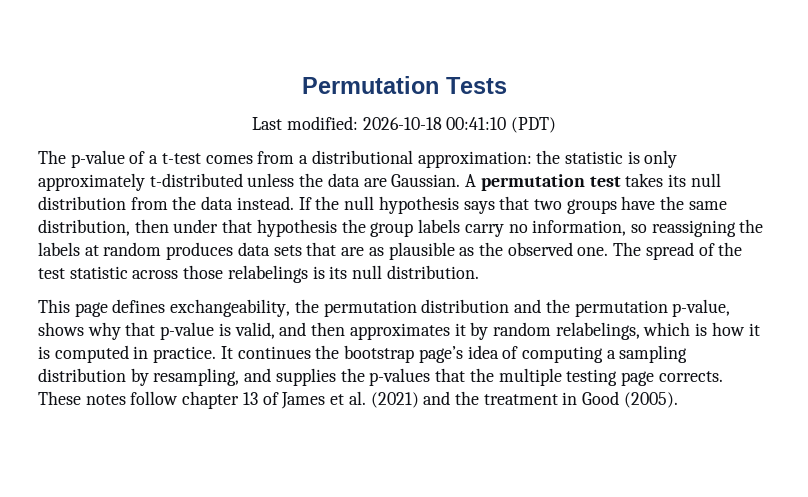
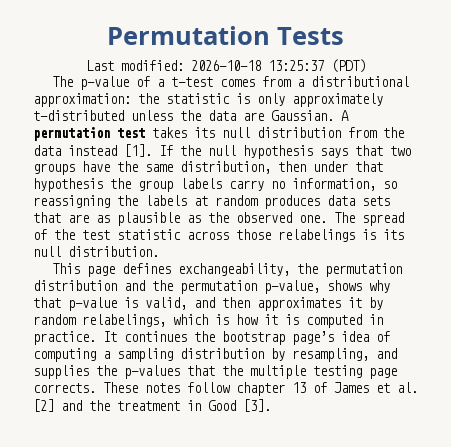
[446,117,507,130] 00:41:10 -> [267,60,324,71] 13:25:37
[236,196,294,210] instead. -> [68,144,152,157] instead [1].
[370,392,419,408] (2021) -> [33,399,54,412] [2]
[623,392,678,408] (2005). -> [243,399,271,412] [3].

